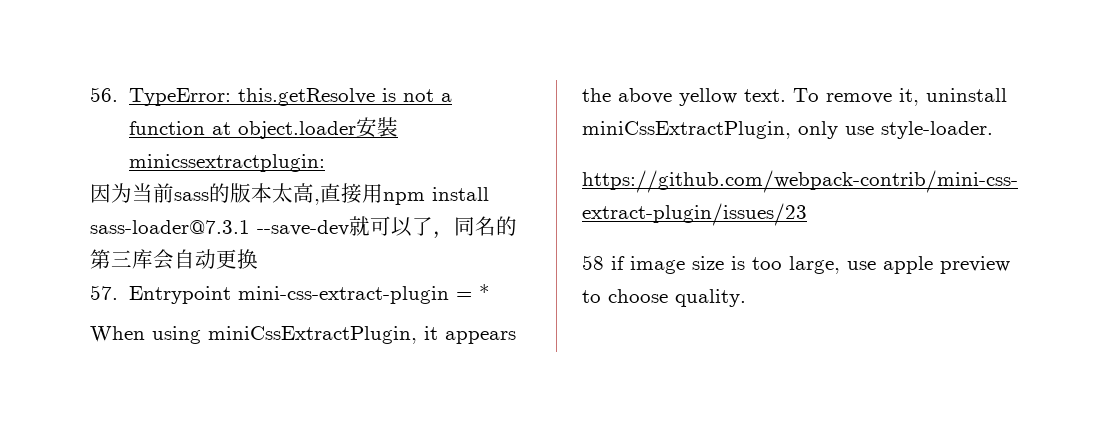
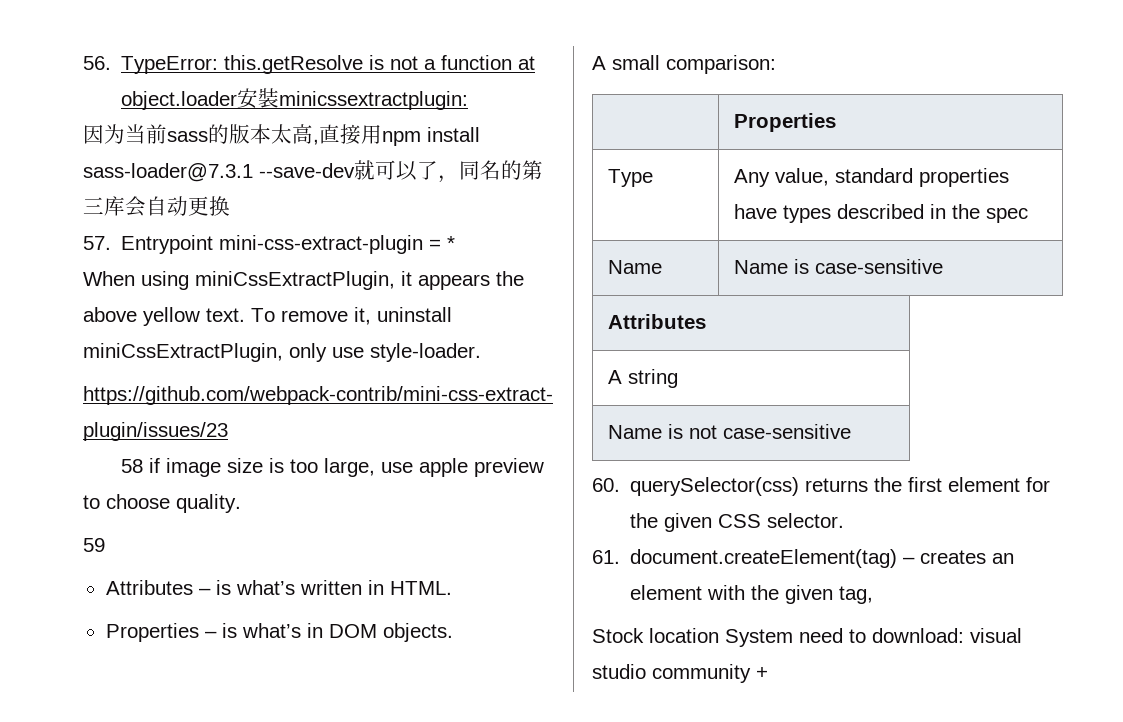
(746, 298) none -> [83,538,105,552] [105,580,452,595] [105,623,453,642] [592,55,776,74] [734,113,837,132] [608,169,654,187] [734,168,1010,187] [734,204,1029,223] [608,260,663,274] [734,259,944,274] [608,314,707,329] [608,369,679,388] [608,424,852,439] [592,477,1051,496] [630,513,845,532] [592,549,1015,568] [630,585,874,604] [592,628,1022,647] [592,664,768,683] // 59 // Attributes – is what’s written in HTML. // Properties – is what’s in DOM objects. // A small comparison: // | Properties // Type | Any value, standard properties have types described in the spec // Name | Name is case-sensitive // Attributes // A string // Name is not case-sensitive // 60. querySelector(css) returns the first element for the given CSS selector. // 61. document.createElement(tag) – creates an element with the given tag, // Stock location System need to download: visual studio community +

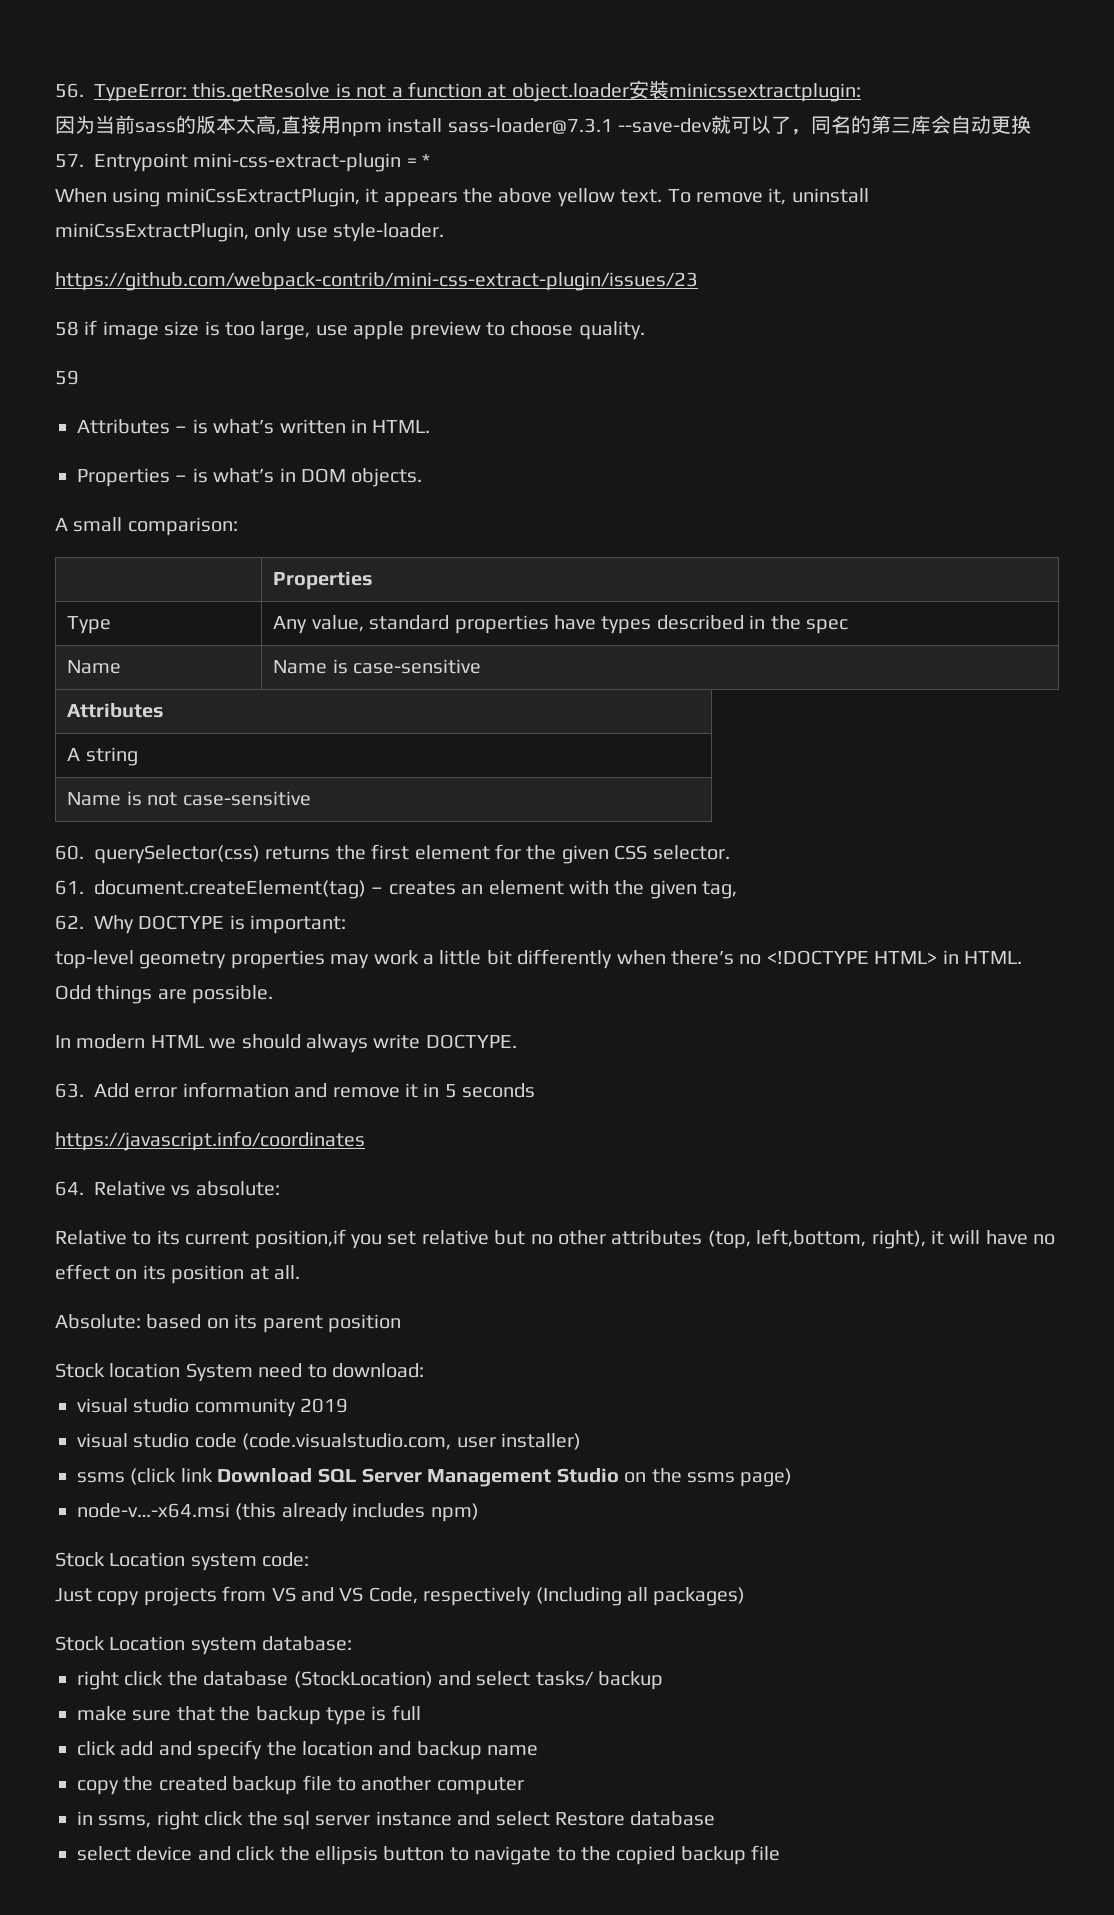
(874, 595) none -> [55,915,347,934] [55,949,1022,969] [55,985,274,1004] [55,1034,517,1053] [55,1082,536,1098] [55,1131,365,1151] [55,1181,280,1196] [55,1229,1056,1249] [55,1264,300,1284] [55,1314,401,1333] // 62. Why DOCTYPE is important: // top-level geometry properties may work a little bit differently when there’s no <!DOCTYPE HTML> in HTML. Odd things are possible. // In modern HTML we should always write DOCTYPE. // 63. Add error information and remove it in 5 seconds // https://javascript.info/coordinates // 64. Relative vs absolute: // Relative to its current position,if you set relative but no other attributes (top, left,bottom, right), it will have no effect on its position at all. // Absolute: based on its parent position
(964, 635) none -> (424, 1370) //
[756,667,768,679] + -> [300,1398,349,1413] [77,1433,581,1450] [77,1468,793,1487] [77,1503,479,1522] [55,1552,310,1571] [55,1586,746,1606] [55,1636,353,1655] [77,1671,664,1690] [77,1705,421,1725] [77,1740,539,1760] [77,1775,524,1795] [77,1811,716,1830] [77,1845,781,1865] 2019 // visual studio code (code.visualstudio.com, user installer) // ssms (click link Download SQL Server Management Studio on the ssms page) // node-v…-x64.msi (this already includes npm) // Stock Location system code: // Just copy projects from VS and VS Code, respectively (Including all packages) // Stock Location system database: // right click the database (StockLocation) and select tasks/ backup // make sure that the backup type is full // click add and specify the location and backup name // copy the created backup file to another computer // in ssms, right click the sql server instance and select Restore database // select device and click the ellipsis button to navigate to the copied backup file

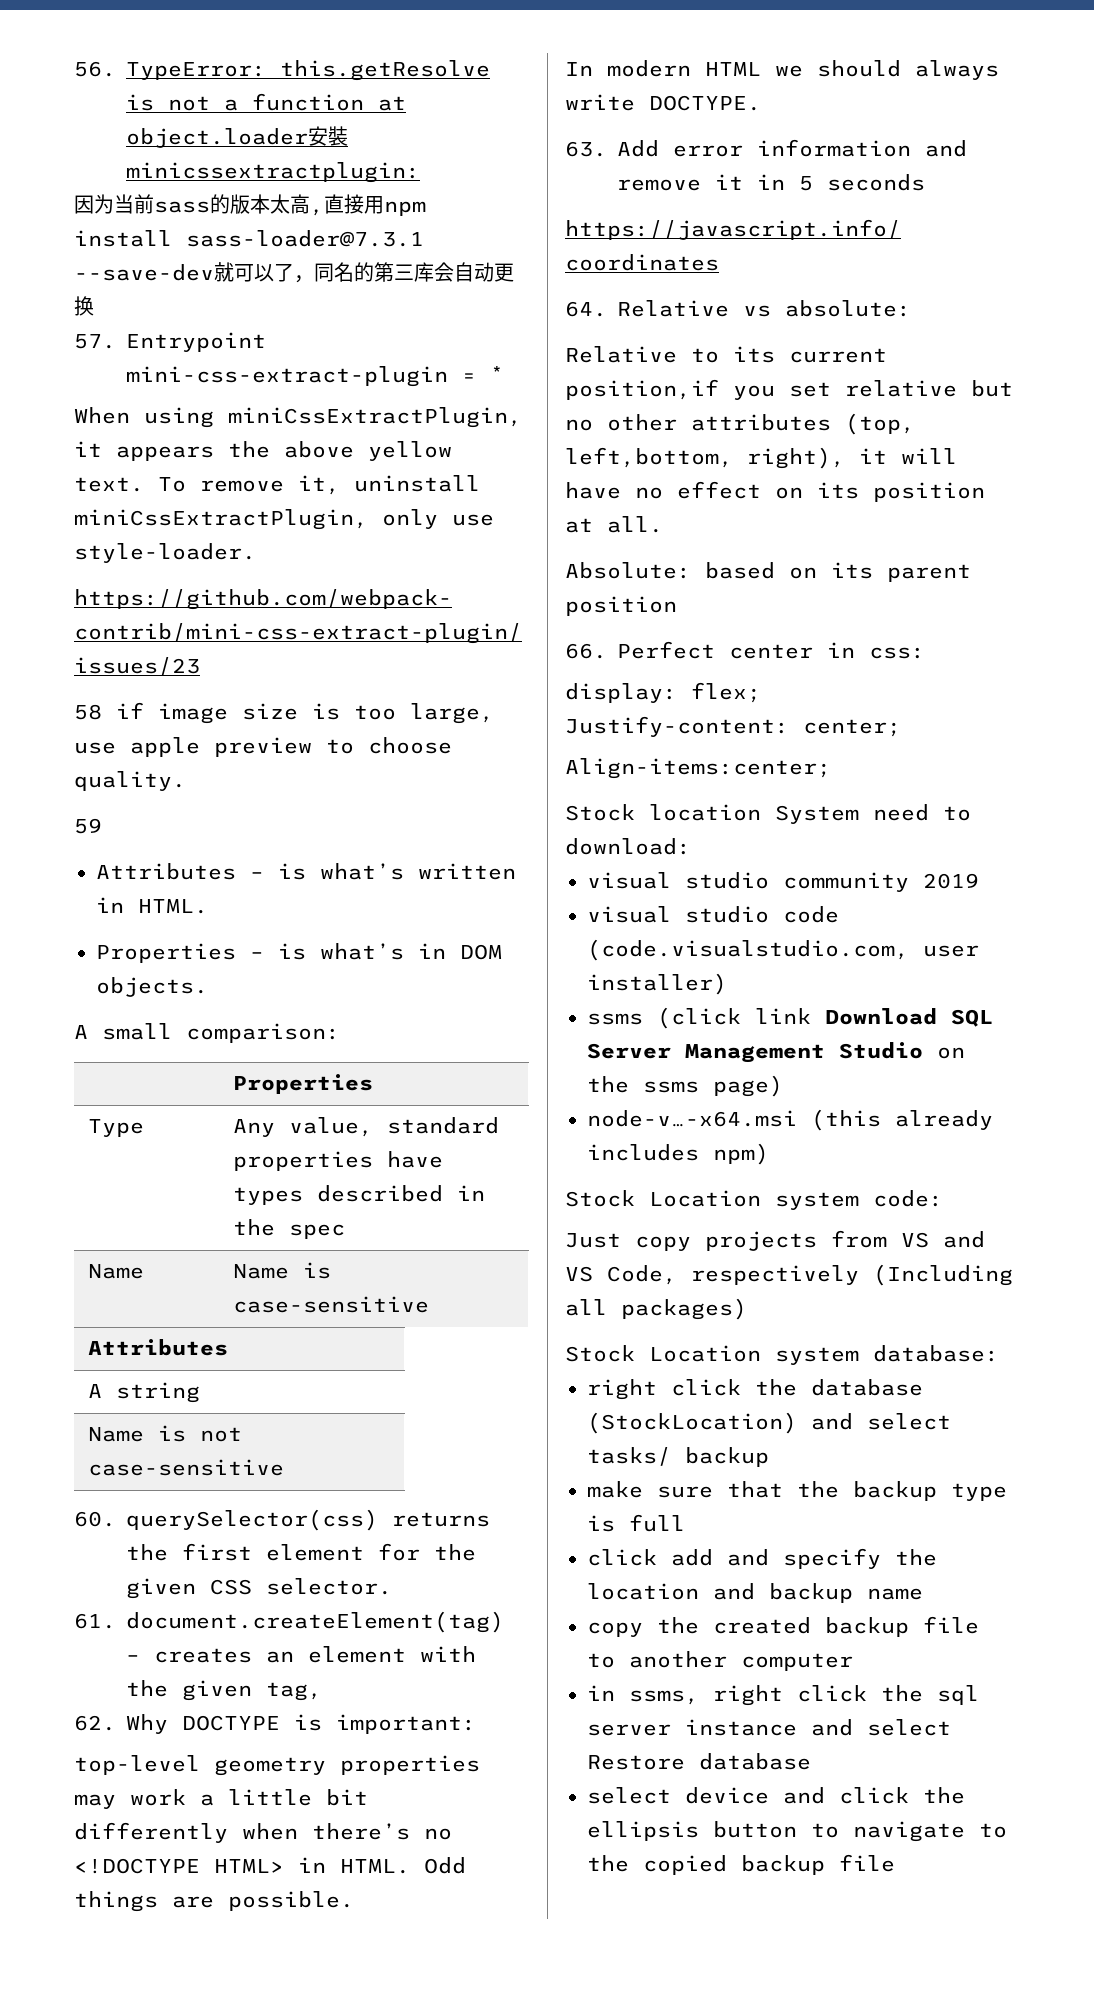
(401, 1323) none -> [565,641,925,659] [565,682,761,703] [565,716,901,737] [565,758,831,779] // 66. Perfect center in css: // display: flex; // Justify-content: center; // Align-items:center;

